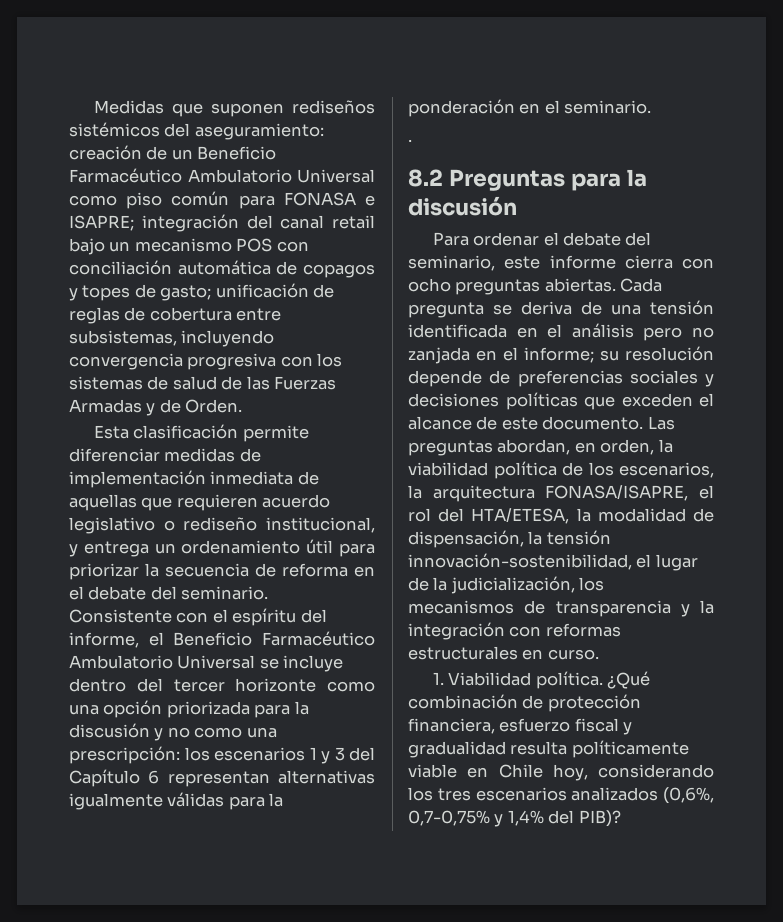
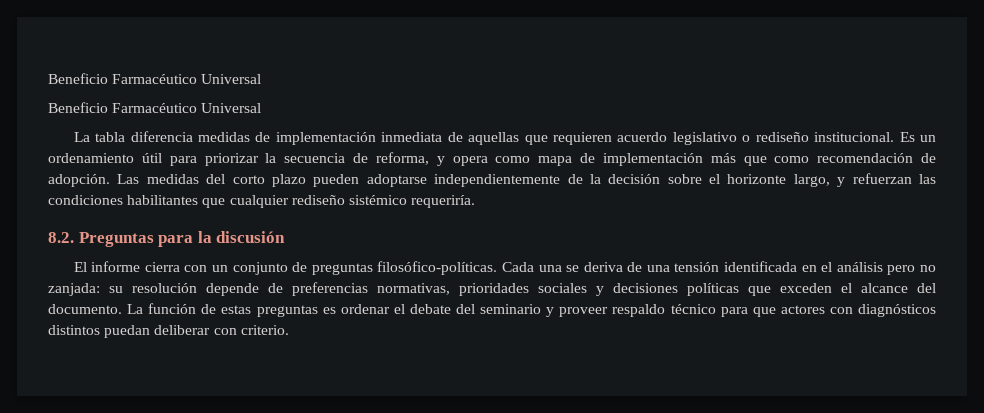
[93,100,375,117] [69,122,324,140] [69,145,277,160] [69,168,375,183] [69,191,376,209] [69,214,375,232] [69,238,309,255] [69,260,375,278] [69,283,335,301] [69,307,282,324] [69,330,275,347] [69,353,343,370] [69,376,337,390] [69,399,243,416] [93,424,309,442] [69,448,160,462] Medidas que suponen rediseños sistémicos del aseguramiento: creación de un Beneficio Farmacéutico Ambulatorio Universal como piso común para FONASA e ISAPRE; integración del canal retail bajo un mecanismo POS con conciliación automática de copagos y topes de gasto; unificación de reglas de cobertura entre subsistemas, incluyendo convergencia progresiva con los sistemas de salud de las Fuerzas Armadas y de Orden. // Esta clasificación permite diferenciar -> [48,73,262,84] [48,102,262,113] [73,131,193,142] Beneficio Farmacéutico Universal // Beneficio Farmacéutico Universal // La tabla diferencia
[266,517,375,533] [69,541,149,557] institucional, y entrega -> [814,132,915,142] institucional. Es
[282,563,375,577] [69,586,269,600] [69,608,327,626] [69,631,375,648] [69,655,344,672] [69,678,375,692] [69,700,309,718] [69,723,277,741] [69,746,375,764] [69,769,375,787] [69,792,284,810] [408,99,652,117] [408,140,412,142] [408,169,647,191] [408,196,517,216] [432,232,652,246] [408,255,714,271] [408,278,663,295] [408,302,484,318] reforma en el debate del seminario. Consistente con el espíritu del informe, el Beneficio Farmacéutico Ambulatorio Universal se incluye dentro del tercer horizonte como una opción priorizada para la discusión y no como una prescripción: los escenarios 1 y 3 del Capítulo 6 representan alternativas igualmente válidas para la ponderación en el seminario. // . // 8.2 Preguntas para la discusión // Para ordenar el debate del seminario, este informe cierra con ocho preguntas abiertas. Cada pregunta -> [375,152,937,166] [48,173,937,187] [48,195,476,208] [48,231,286,247] [73,261,562,275] reforma, y opera como mapa de implementación más que como recomendación de adopción. Las medidas del corto plazo pueden adoptarse independientemente de la decisión sobre el horizonte largo, y refuerzan las condiciones habilitantes que cualquier rediseño sistémico requeriría. // 8.2. Preguntas para la discusión // El informe cierra con un conjunto de preguntas filosófico-políticas. Cada una
[408,347,594,364] zanjada en el informe; -> [48,283,100,296] zanjada:
(623, 378) none -> [377,283,529,296] normativas, prioridades
[476,416,675,430] [408,439,673,456] [408,461,714,479] [408,485,714,502] [408,508,714,524] [408,530,611,548] [408,553,698,571] [408,576,605,594] [408,600,714,617] [408,622,621,640] [408,646,599,660] [432,671,650,689] [408,694,641,712] [408,718,633,735] [408,740,689,758] [408,764,714,781] [408,787,714,804] [408,810,621,827] de este documento. Las preguntas abordan, en orden, la viabilidad política de los escenarios, la arquitectura FONASA/ISAPRE, el rol del HTA/ETESA, la modalidad de dispensación, la tensión innovación-sostenibilidad, el lugar de la judicialización, los mecanismos de transparencia y la integración con reformas estructurales en curso. // 1. Viabilidad política. ¿Qué combinación de protección financiera, esfuerzo fiscal y gradualidad resulta políticamente viable en Chile hoy, considerando los tres escenarios analizados (0,6%, 0,7-0,75% y 1,4% del PIB)? -> [917,283,936,293] [48,303,937,317] [48,325,289,338] del documento. La función de estas preguntas es ordenar el debate del seminario y proveer respaldo técnico para que actores con diagnósticos distintos puedan deliberar con criterio.

